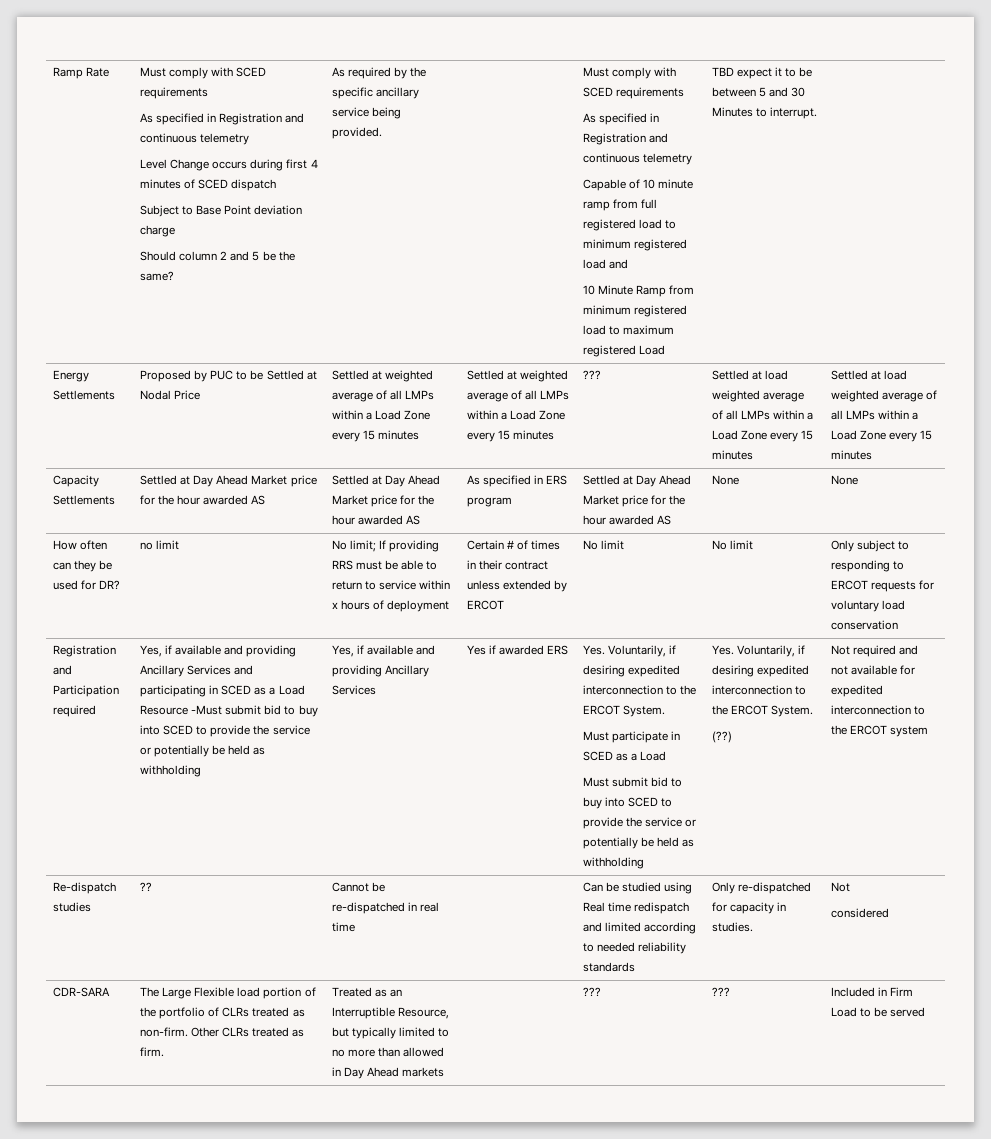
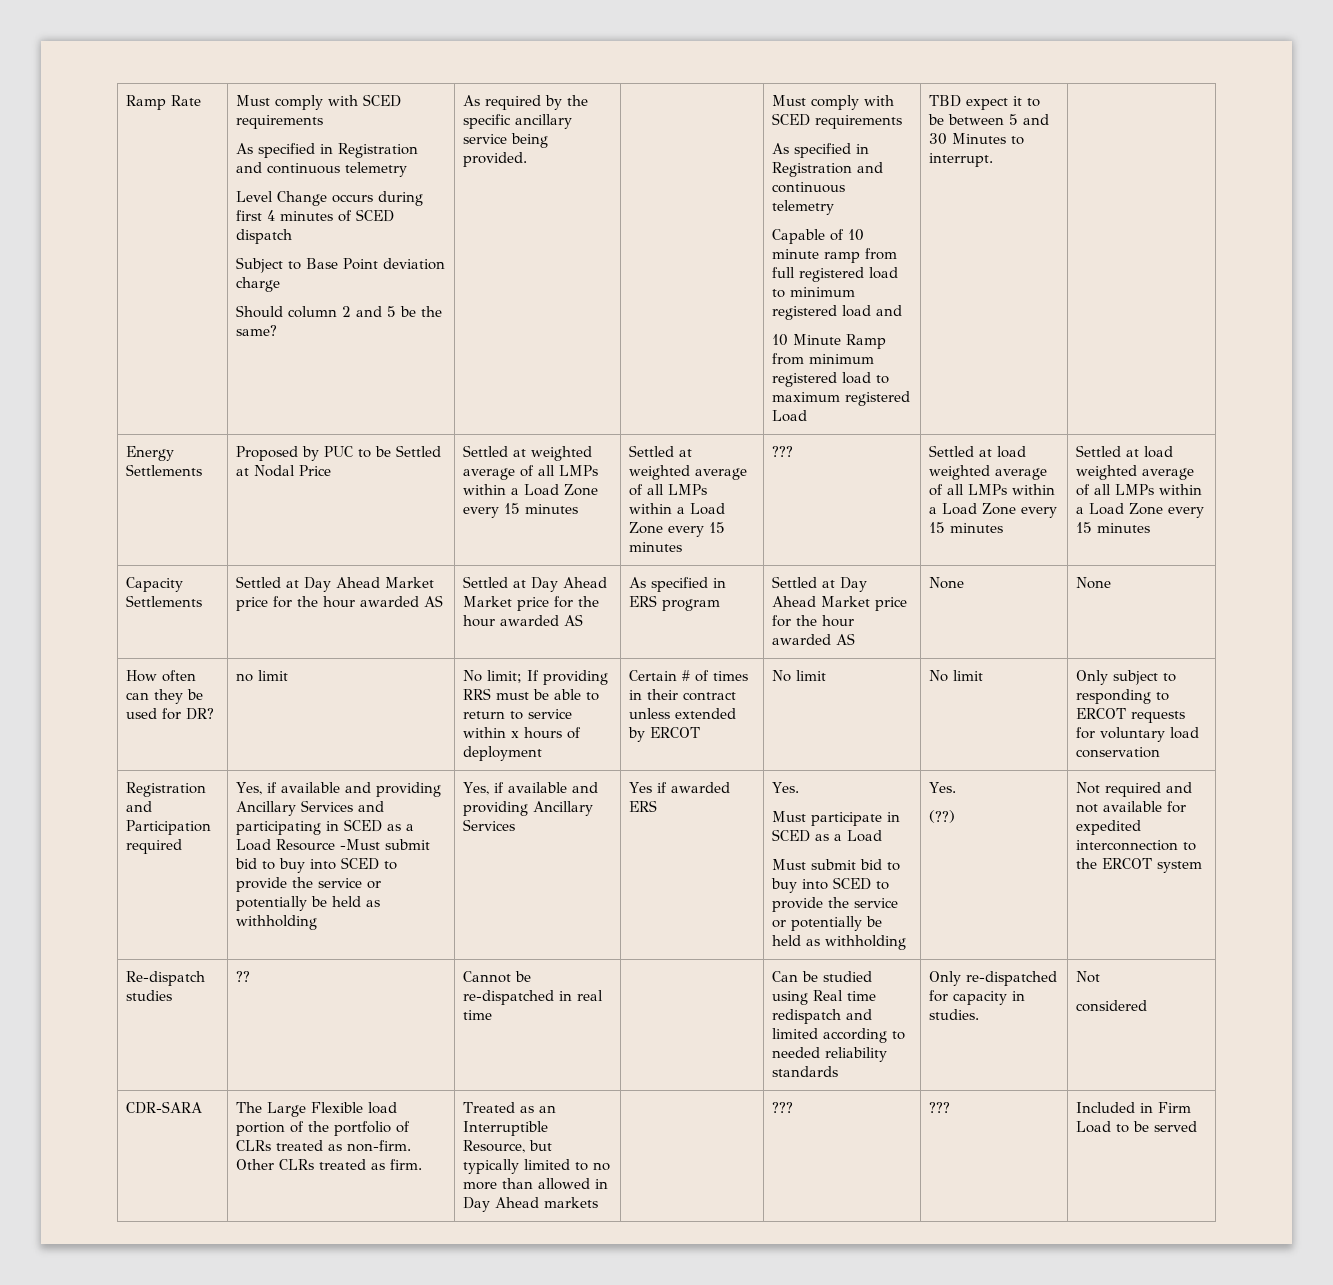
[608,645,677,657] [582,665,681,677] [582,685,697,695] [582,705,666,717] Voluntarily, if desiring expedited interconnection to the ERCOT System. -> (800, 787) none
[737,645,806,657] [711,665,810,677] [711,685,807,695] [711,705,814,717] Voluntarily, if desiring expedited interconnection to the ERCOT System. -> (957, 787) none

